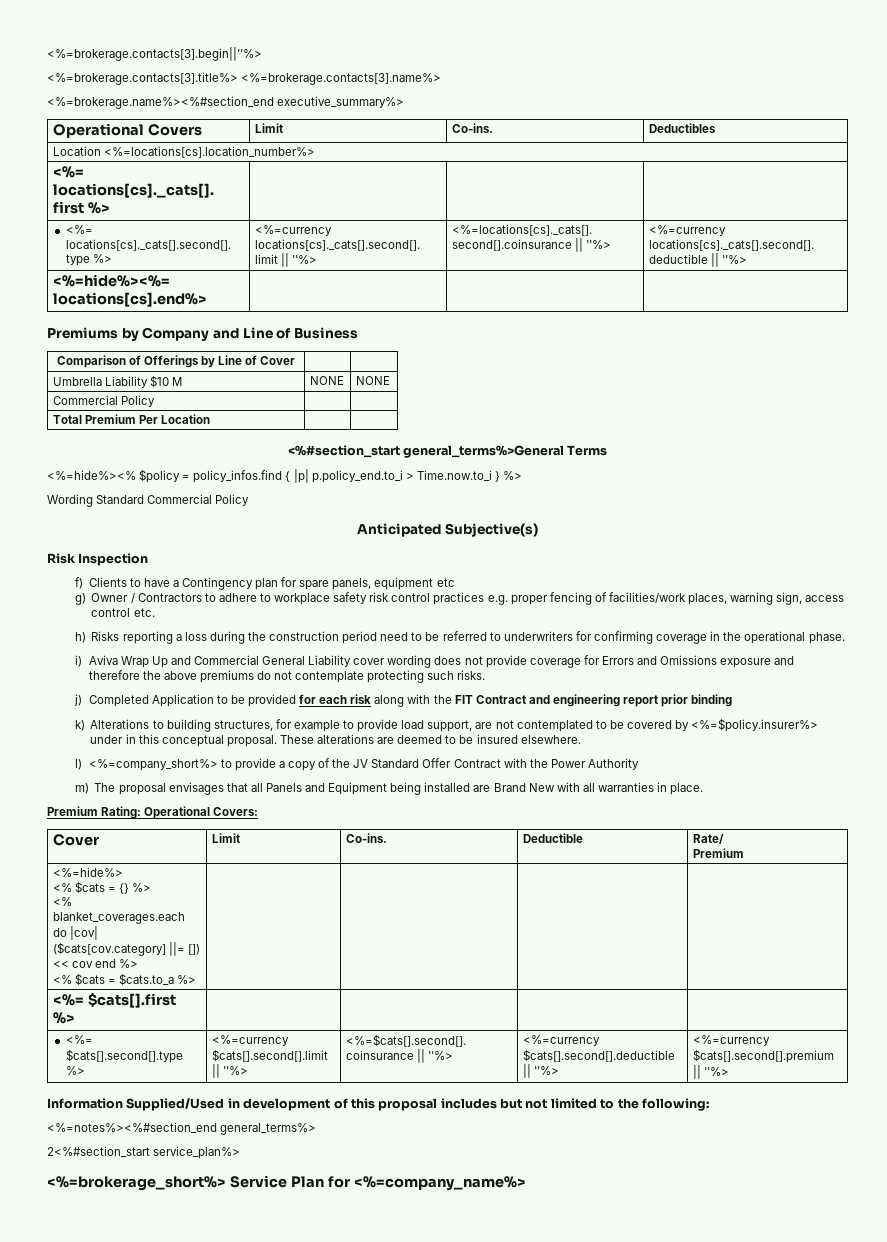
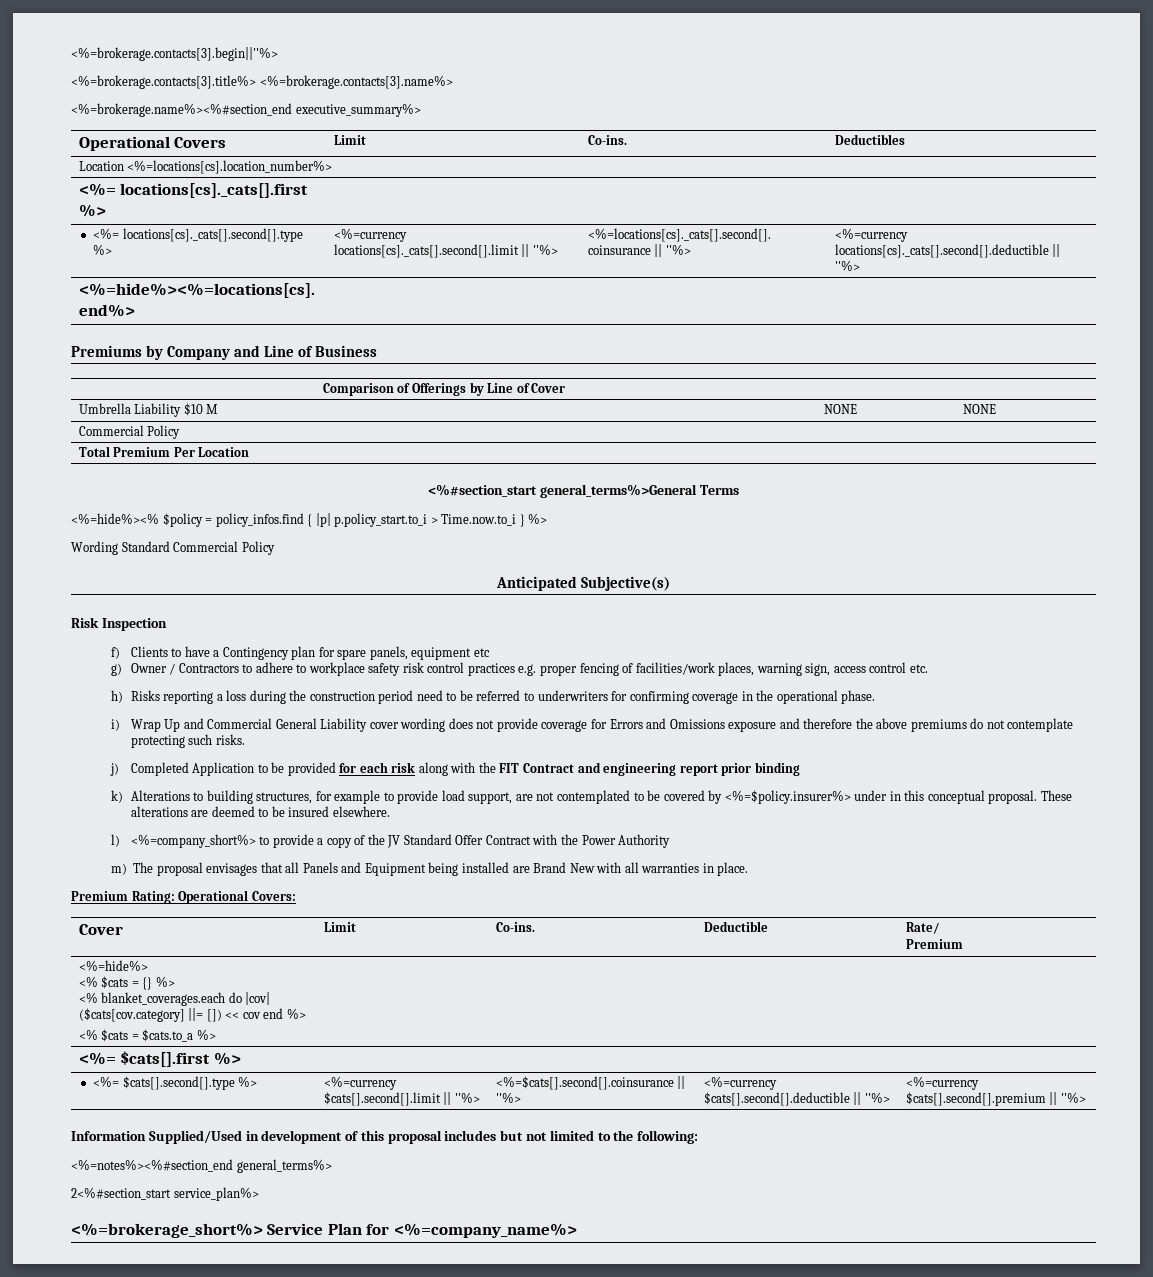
[311,470,403,483] p.policy_end.to_i -> [334,513,428,527] p.policy_start.to_i
[88,655,118,665] Aviva -> (120, 725) none

